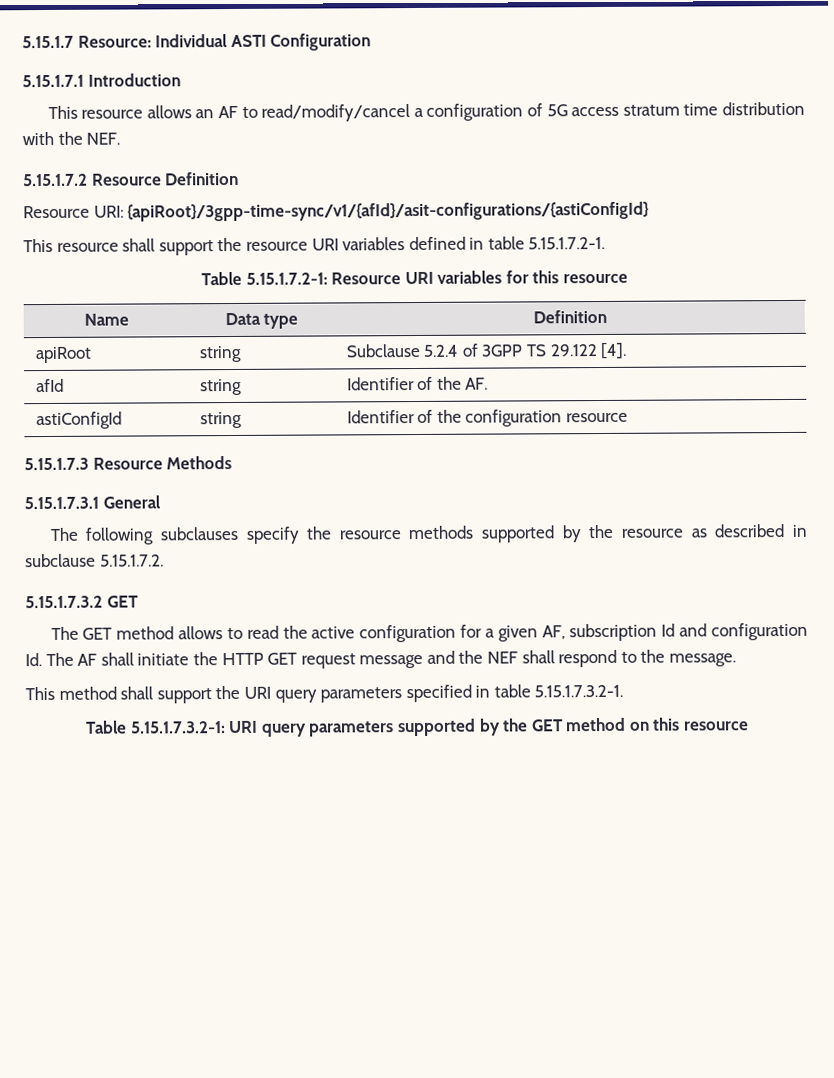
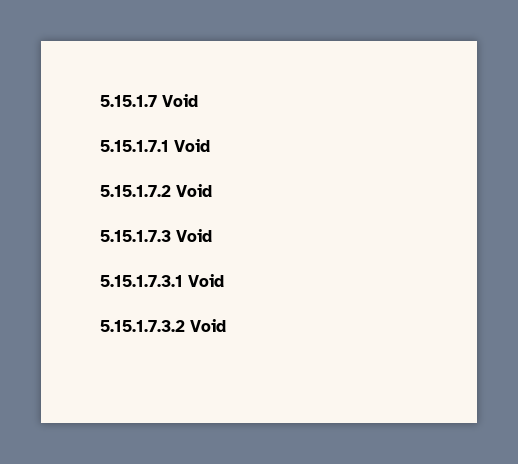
[77,33,372,51] [22,73,181,88] [47,101,805,122] [22,131,121,146] [23,171,240,187] [23,201,651,222] [23,236,606,256] [200,270,629,286] [83,313,129,326] [224,312,299,329] [533,309,607,324] [34,346,92,364] [198,345,242,363] [345,342,628,360] [35,378,64,393] [199,378,242,396] [346,376,489,391] [35,411,122,430] [199,411,242,429] [346,409,628,427] Resource: Individual ASTI Configuration // 5.15.1.7.1 Introduction // This resource allows an AF to read/modify/cancel a configuration of 5G access stratum time distribution with the NEF. // 5.15.1.7.2 Resource Definition // Resource URI: {apiRoot}/3gpp-time-sync/v1/{afId}/asit-configurations/{astiConfigId} // This resource shall support the resource URI variables defined in table 5.15.1.7.2-1. // Table 5.15.1.7.2-1: Resource URI variables for this resource // Name | Data type | Definition // apiRoot | string | Subclause 5.2.4 of 3GPP TS 29.122 [4]. // afId | string | Identifier of the AF. // astiConfigId | string | Identifier of the configuration resource -> [162,94,198,107] [100,139,210,152] [100,184,212,197] Void // 5.15.1.7.1 Void // 5.15.1.7.2 Void
[92,455,233,470] Resource Methods -> [176,229,212,242] Void
[102,495,161,509] [49,524,807,545] [25,553,164,568] [25,595,139,609] [50,622,808,643] [25,649,737,669] [25,684,624,704] [84,717,750,737] General // The following subclauses specify the resource methods supported by the resource as described in subclause 5.15.1.7.2. // 5.15.1.7.3.2 GET // The GET method allows to read the active configuration for a given AF, subscription Id and configuration Id. The AF shall initiate the HTTP GET request message and the NEF shall respond to the message. // This method shall support the URI query parameters specified in table 5.15.1.7.3.2-1. // Table 5.15.1.7.3.2-1: URI query parameters supported by the GET method on this resource -> [188,274,224,287] [100,319,226,332] Void // 5.15.1.7.3.2 Void

